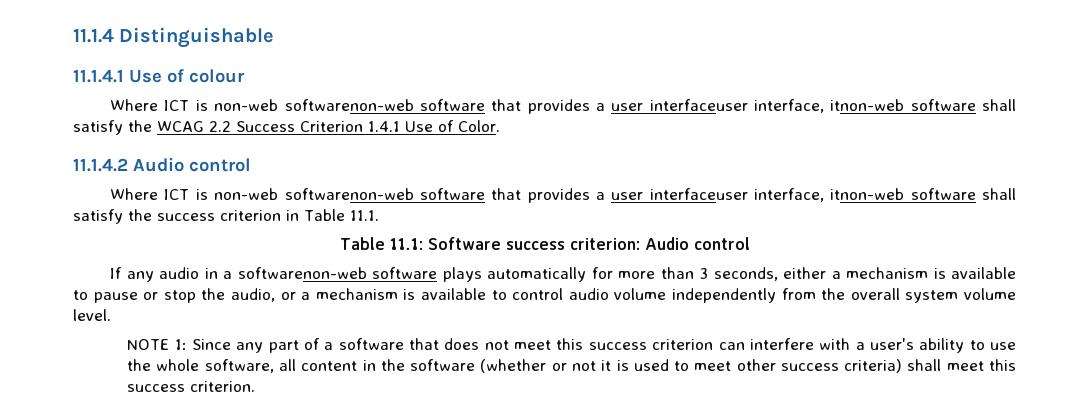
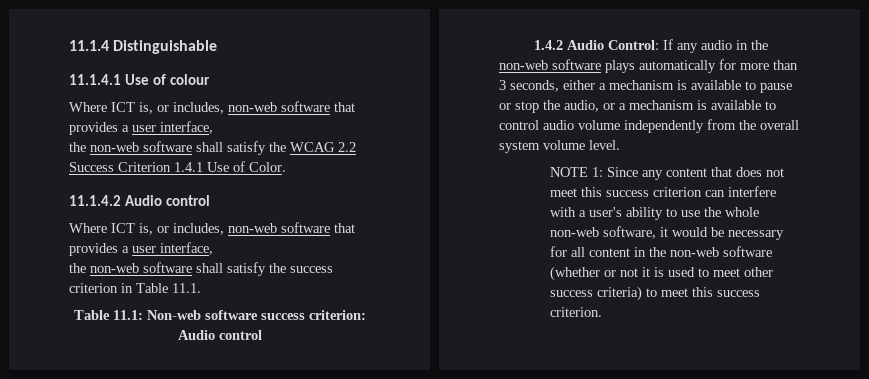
[195,99,905,114] is non-web softwarenon-web software that provides a user interfaceuser interface, itnon-web -> [139,101,355,114] [69,121,213,135] [69,142,139,152] is, or includes, non-web software that provides a user interface, // the non-web
[195,188,905,203] is non-web softwarenon-web software that provides a user interfaceuser interface, itnon-web -> [139,222,355,235] [69,242,213,256] [69,263,139,273] is, or includes, non-web software that provides a user interface, // the non-web
[427,237,501,250] Software -> [146,310,258,320] Non-web software
(750, 243) none -> [533,40,659,50] 1.4.2 Audio Control:
[223,267,367,279] a softwarenon-web -> [750,40,768,50] [499,60,548,70] the non-web
[268,338,404,353] part of a software -> [665,168,707,177] content
[204,359,274,373] software, -> [549,226,784,240] [549,246,567,257] non-web software, it would be necessary for
(405, 365) none -> [669,247,719,257] non-web
[907,359,942,371] shall -> [645,288,657,297] to

